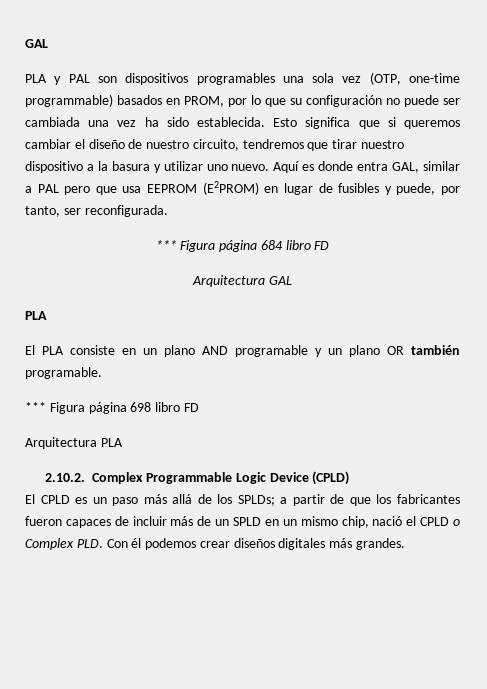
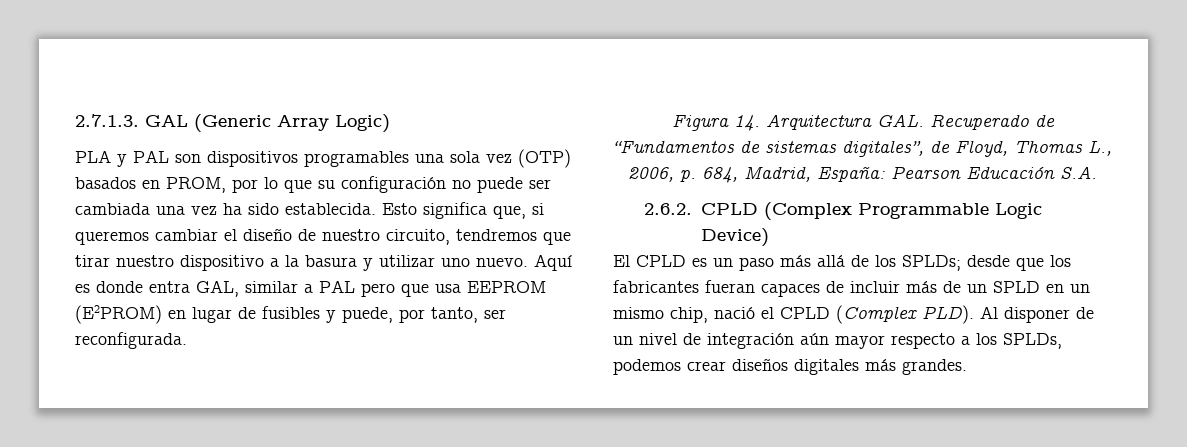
[25,39,48,48] GAL -> [75,114,390,133] 2.7.1.3. GAL (Generic Array Logic)
[369,72,461,85] [25,94,113,107] (OTP, one-time programmable) -> [518,149,571,168] (OTP)
[358,120,380,129] que -> [493,206,526,219] que,
[155,240,330,252] [192,275,292,287] [25,311,47,320] [25,345,460,357] [25,367,102,379] [25,402,199,414] [25,437,123,449] [45,471,350,485] *** Figura página 684 libro FD // Arquitectura GAL // PLA // El PLA consiste en un plano AND programable y un plano OR también programable. // *** Figura página 698 libro FD // Arquitectura PLA // 2.10.2. Complex Programmable Logic Device (CPLD) -> [671,114,1055,131] [613,140,1112,157] [628,166,1097,183] [644,202,1042,220] [700,228,769,247] Figura 14. Arquitectura GAL. Recuperado de “Fundamentos de sistemas digitales”, de Floyd, Thomas L., 2006, p. 684, Madrid, España: Pearson Educación S.A. // 2.6.2. CPLD (Complex Programmable Logic Device)
[280,494,345,506] a partir de -> [967,255,1010,267] desde
[25,516,62,526] fueron -> [705,280,755,293] fueran
[453,519,461,526] [25,538,142,550] o Complex PLD. Con él -> [836,305,1094,324] [613,333,1062,349] (Complex PLD). Al disponer de un nivel de integración aún mayor respecto a los SPLDs,

